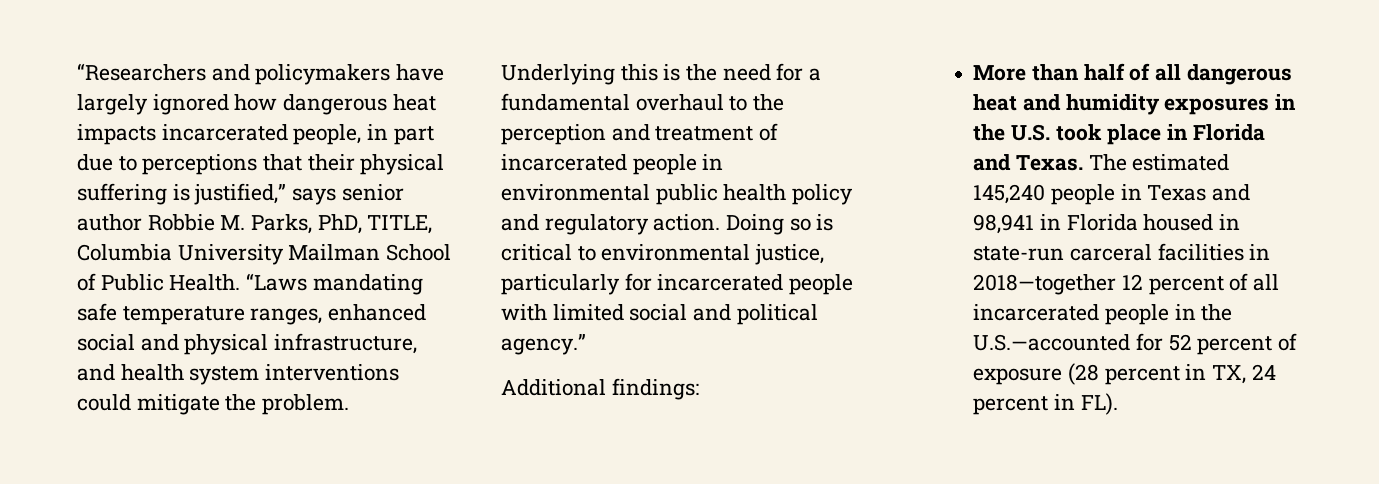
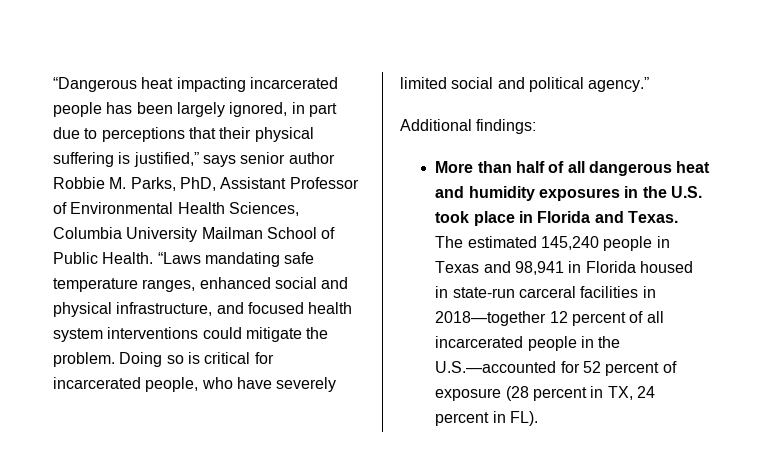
[77,63,445,85] [77,94,436,115] [77,124,362,145] “Researchers and policymakers have largely ignored how dangerous heat impacts incarcerated people, -> [53,77,338,92] [53,102,288,117] “Dangerous heat impacting incarcerated people has been largely ignored,
[367,215,433,234] TITLE, -> [220,177,359,189] [53,202,299,216] Assistant Professor of Environmental Health Sciences,
(115, 372) none -> [247,302,304,314] focused
[501,63,822,85] [501,93,785,111] [501,123,779,145] [501,154,724,175] [501,184,854,205] [501,214,834,235] [501,244,825,265] [501,273,854,295] [501,304,547,321] Underlying this is the need for a fundamental overhaul to the perception and treatment of incarcerated people in environmental public health policy and regulatory action. Doing so is critical to environmental justice, particularly for incarcerated people with -> [119,352,274,367] [53,377,337,392] Doing so is critical for incarcerated people, who have severely

